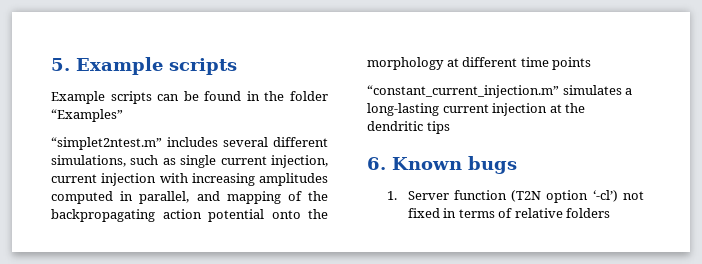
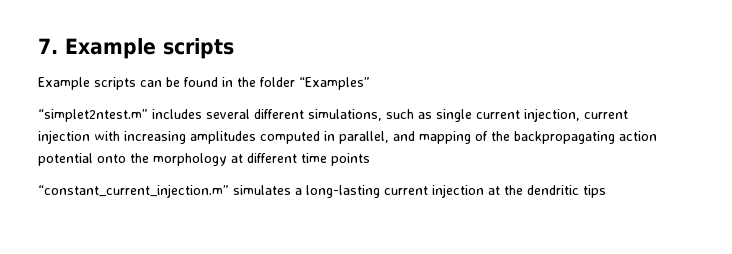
[51,58,70,71] 5. -> [38,38,58,54] 7.
[367,156,517,174] [387,190,644,203] [407,208,611,218] // 6. Known bugs // 1. Server function (T2N option ‘-cl’) not fixed in terms of relative folders -> (606, 191) none

